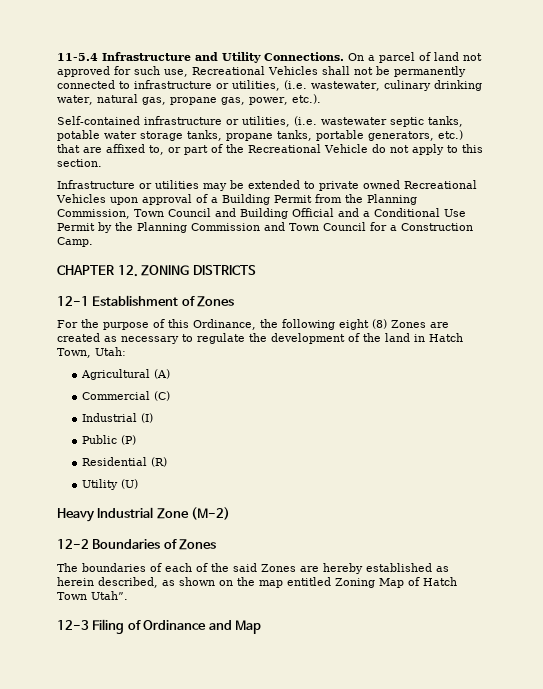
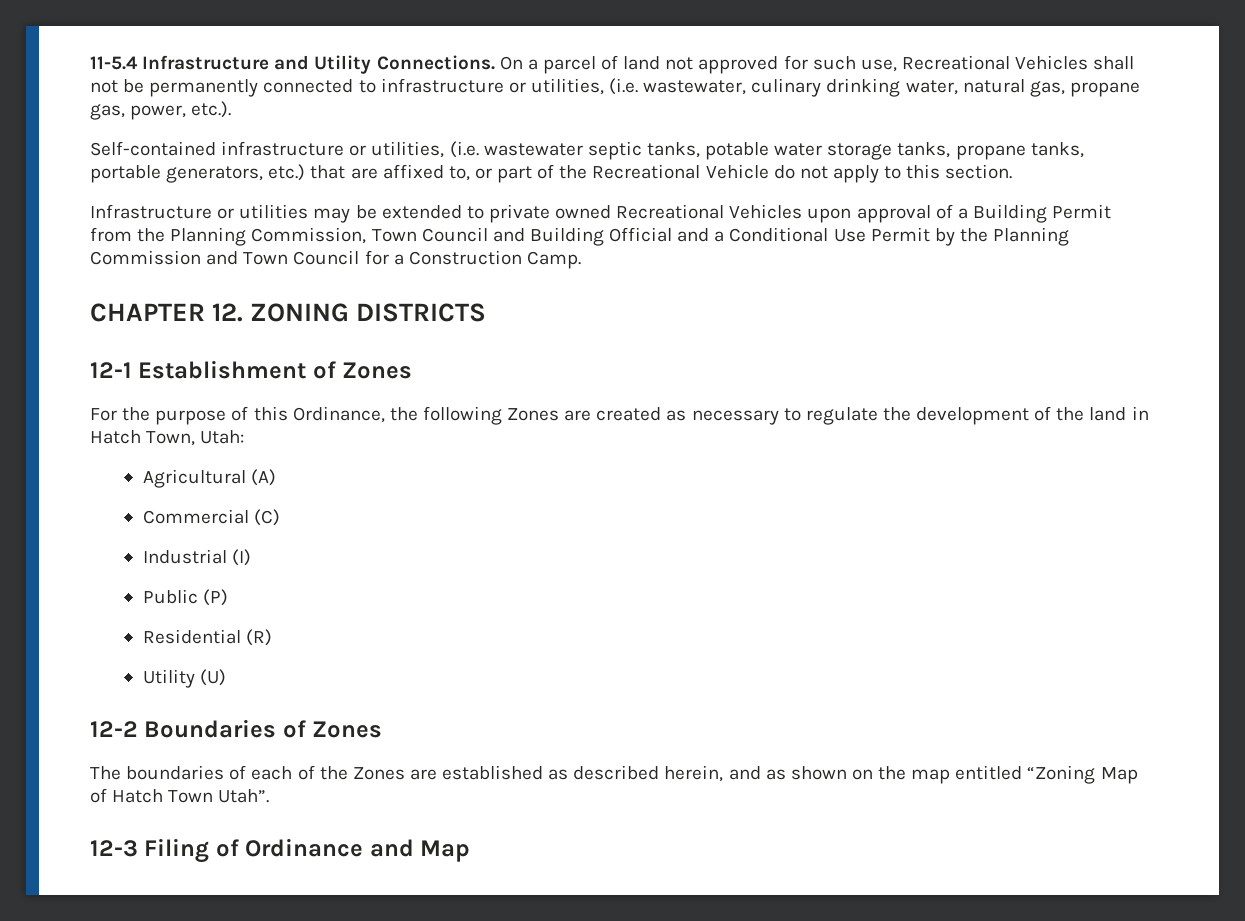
[339,319,387,330] eight (8) -> (502, 415) none
[57,507,231,522] // Heavy Industrial Zone (M-2) -> (226, 677) none
[233,563,363,574] said Zones are hereby -> [352,767,437,780] Zones are
[57,577,158,588] herein described, -> [573,765,761,782] described herein, and
[335,578,375,588] Zoning -> [1027,765,1096,784] “Zoning

